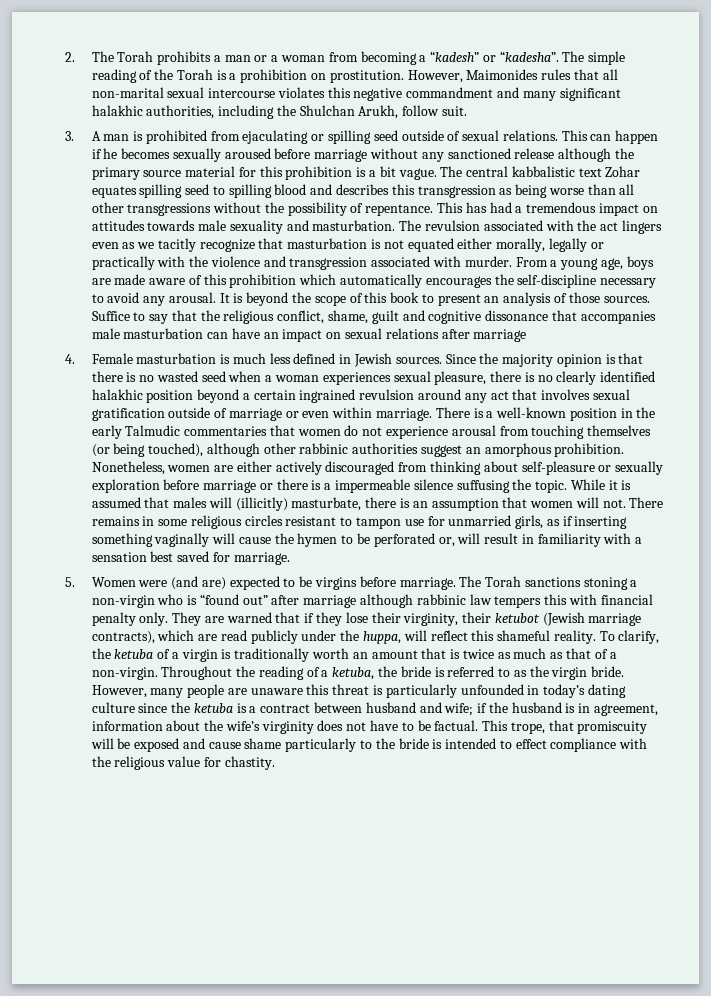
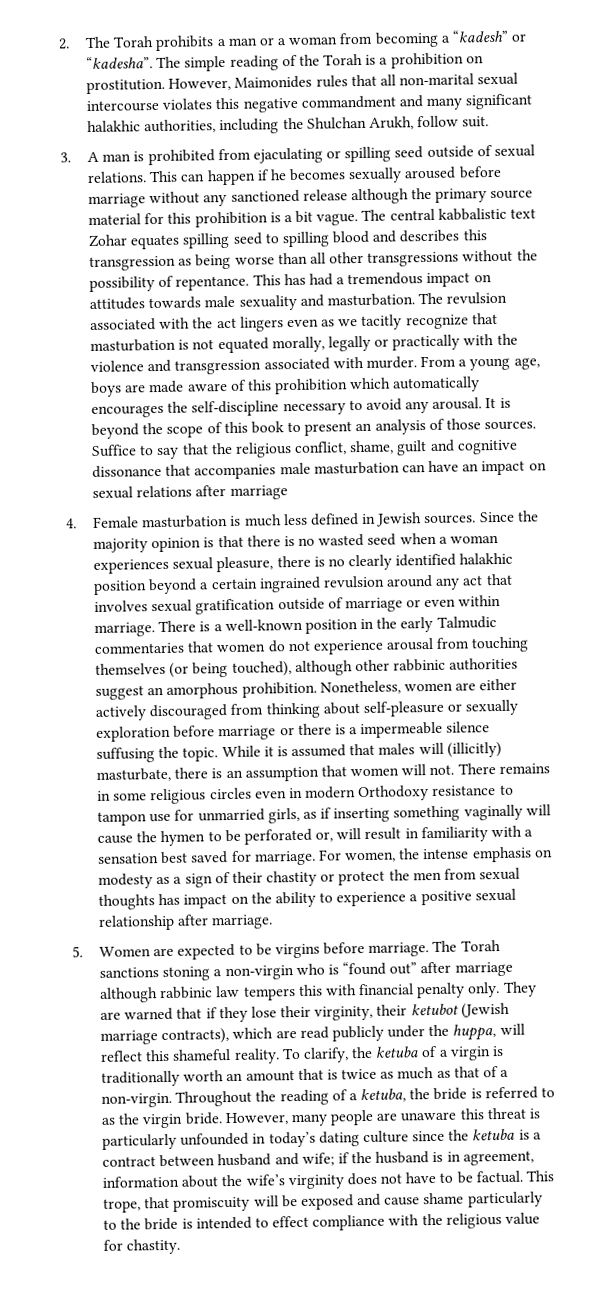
[457,238,493,249] either -> (269, 345) none
[285,516,337,526] resistant -> [254,785,497,802] even in modern Orthodoxy resistance
(290, 558) none -> [317,846,553,863] [97,867,521,889] [97,888,516,910] [97,914,274,931] For women, the intense emphasis on modesty as a sign of their chastity or protect the men from sexual thoughts has impact on the ability to experience a positive sexual relationship after marriage.
[138,576,226,590] were (and are) -> [153,947,175,957] are

